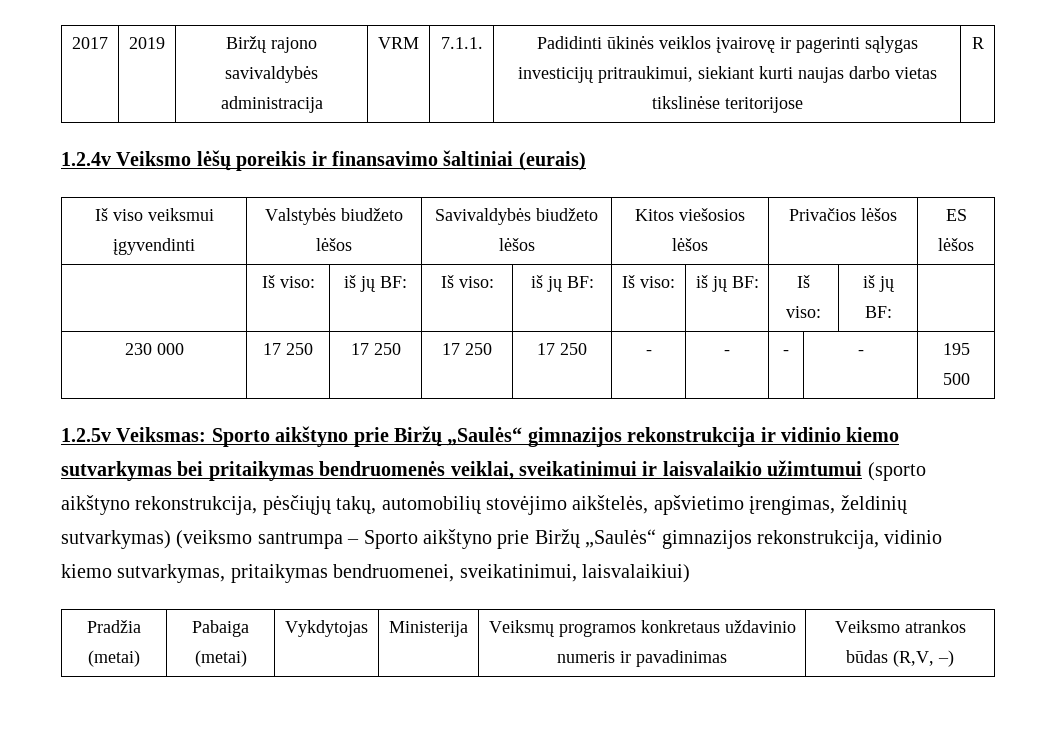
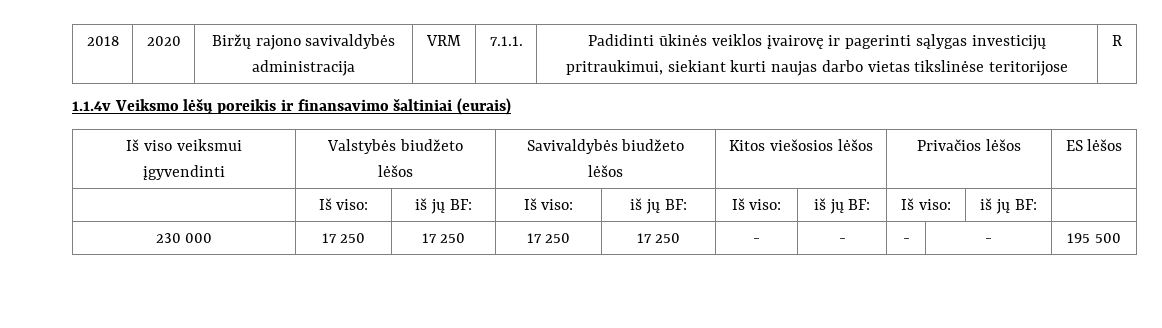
[72,37,108,49] [129,37,165,49] 2017 | 2019 -> [86,36,119,46] [146,36,181,46] 2018 | 2020
[61,152,111,166] 1.2.4v -> [72,101,111,111] 1.1.4v
[61,426,900,447] [61,460,926,481] [61,495,908,515] [61,529,943,549] [61,564,690,583] [87,620,141,633] [88,650,140,667] [192,620,249,637] [194,650,247,667] [285,620,368,637] [389,621,468,637] [488,620,796,637] [557,650,727,667] [834,620,966,633] [846,650,954,667] // 1.2.5v Veiksmas: Sporto aikštyno prie Biržų „Saulės“ gimnazijos rekonstrukcija ir vidinio kiemo sutvarkymas bei pritaikymas bendruomenės veiklai, sveikatinimui ir laisvalaikio užimtumui (sporto aikštyno rekonstrukcija, pėsčiųjų takų, automobilių stovėjimo aikštelės, apšvietimo įrengimas, želdinių sutvarkymas) (veiksmo santrumpa – Sporto aikštyno prie Biržų „Saulės“ gimnazijos rekonstrukcija, vidinio kiemo sutvarkymas, pritaikymas bendruomenei, sveikatinimui, laisvalaikiui) // Pradžia (metai) | Pabaiga (metai) | Vykdytojas | Ministerija | Veiksmų programos konkretaus uždavinio numeris ir pavadinimas | Veiksmo atrankos būdas (R,V, –) -> (1121, 238) none

